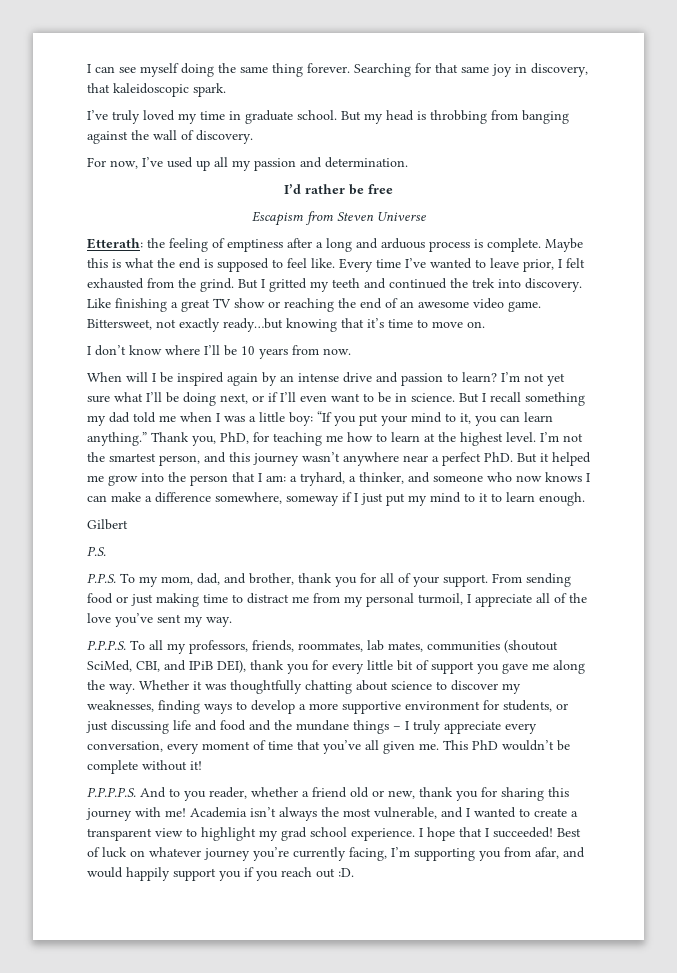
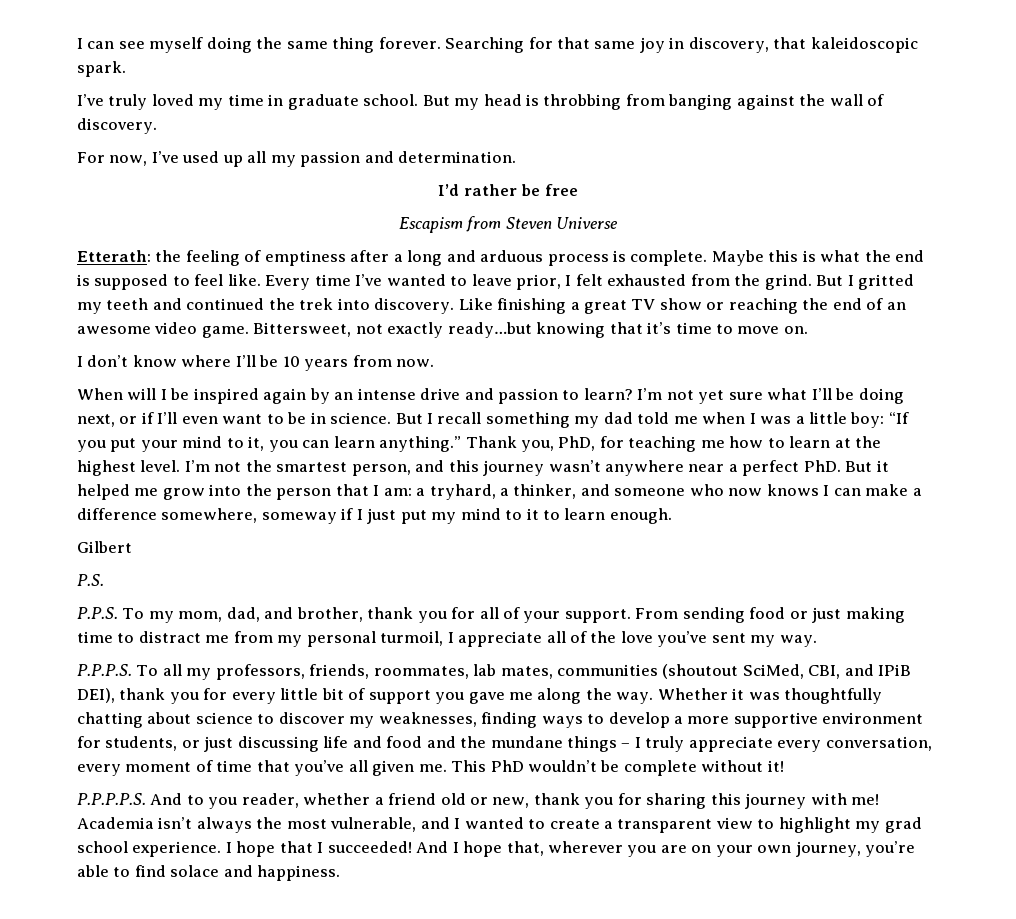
[557,828,581,837] [87,847,585,861] [87,867,354,881] Best of luck on whatever journey you’re currently facing, I’m supporting you from afar, and would happily support you if you reach out :D. -> [416,841,916,857] [77,865,341,881] And I hope that, wherever you are on your own journey, you’re able to find solace and happiness.

